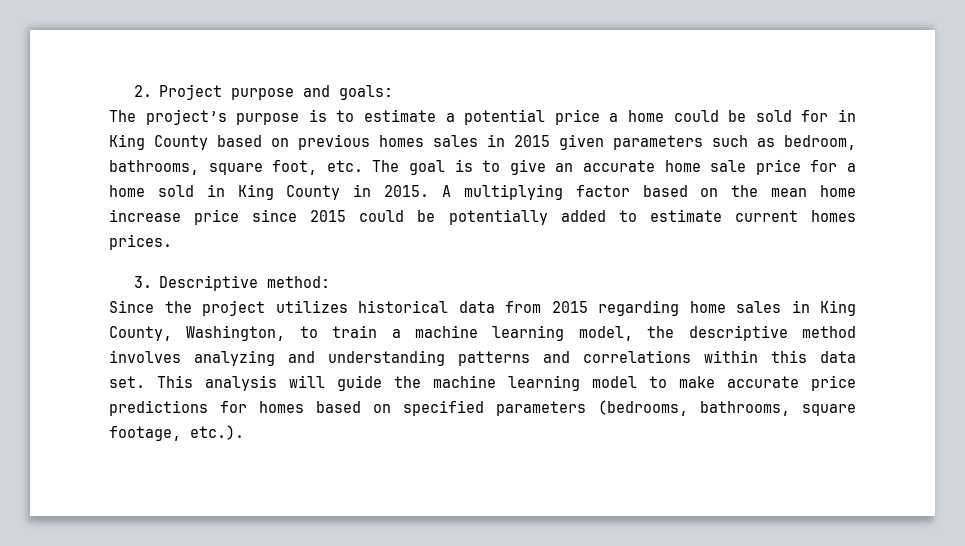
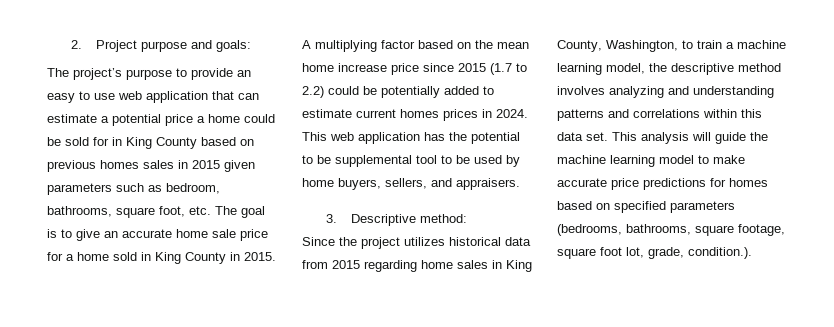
[308,109,355,122] is to -> [176,68,251,80] [47,91,259,103] to provide an easy to use web application that can
(347, 216) none -> [490,63,527,75] [302,86,324,98] (1.7 to 2.2)
[109,234,172,250] prices. -> [443,109,528,121] [302,132,520,144] [302,155,520,167] [302,178,520,190] prices in 2024. This web application has the potential to be supplemental tool to be used by home buyers, sellers, and appraisers.
[190,425,244,440] etc.). -> [557,247,752,259] square foot lot, grade, condition.).

